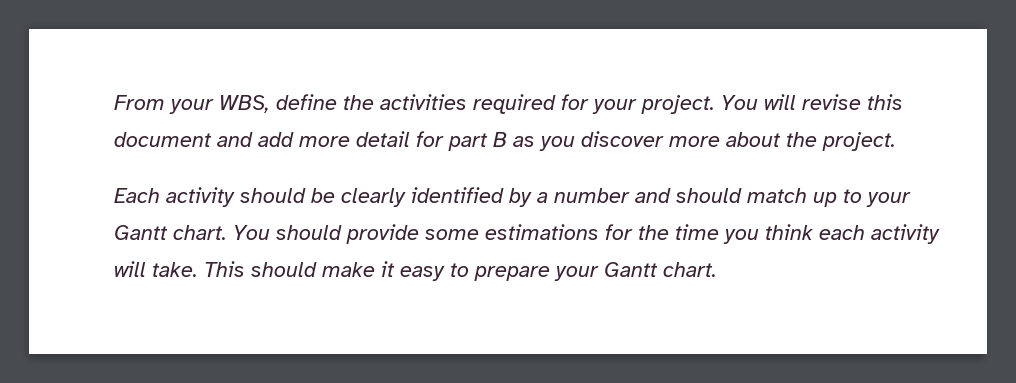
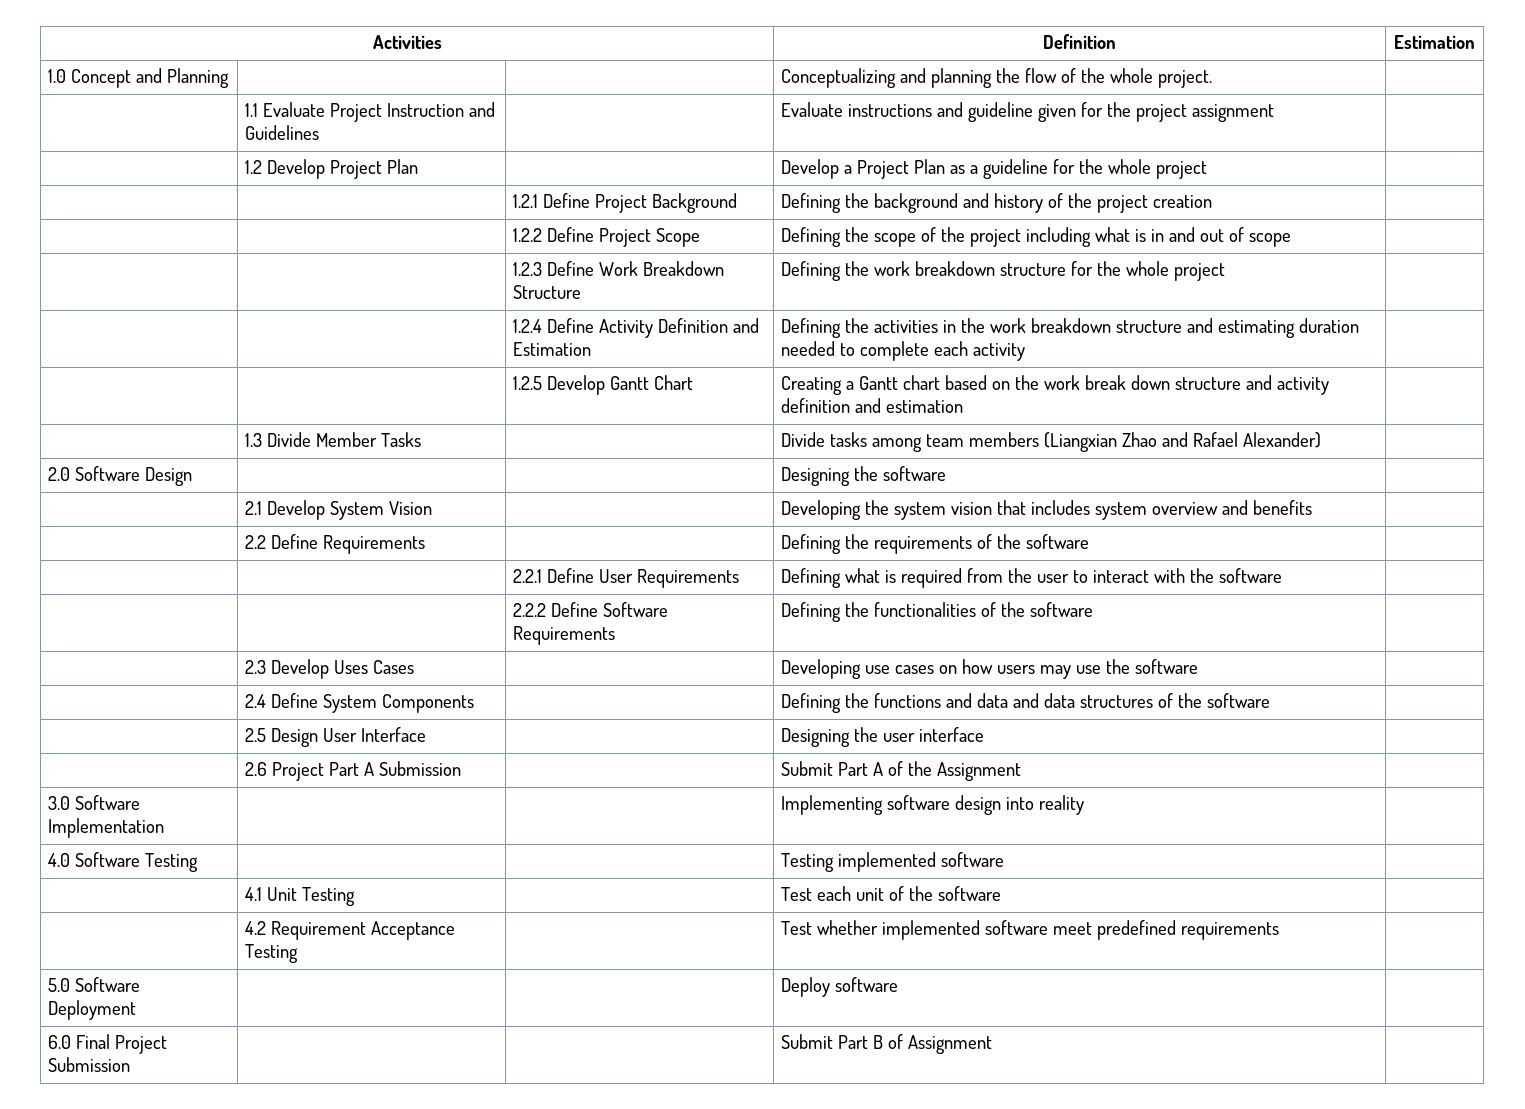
[114,94,903,114] [114,131,896,151] [114,187,911,207] [114,224,940,244] [114,261,717,281] From your WBS, define the activities required for your project. You will revise this document and add more detail for part B as you discover more about the project. // Each activity should be clearly identified by a number and should match up to your Gantt chart. You should provide some estimations for the time you think each activity will take. This should make it easy to prepare your Gantt chart. -> [372,35,442,49] [1043,34,1116,49] [1394,35,1475,49] [48,68,230,88] [781,68,1213,88] [245,102,496,122] [245,125,320,140] [781,102,1275,122] [245,159,419,179] [781,159,1208,179] [513,193,738,213] [781,193,1213,213] [513,227,701,247] [781,227,1292,247] [513,261,725,276] [513,285,582,299] [781,261,1226,281] [513,318,760,338] [513,342,592,356] [781,318,1360,338] [781,341,1026,361] [513,375,694,395] [781,375,1330,395] [781,398,964,413] [245,432,422,447] [781,432,1322,452] [48,466,193,486] [781,466,947,486] [245,500,433,520] [781,500,1313,520] [245,534,426,554] [781,534,1090,554] [513,568,740,588] [781,568,1283,588] [513,602,669,617] [513,626,616,645] [781,602,1094,622] [245,659,415,679] [781,659,1199,679] [245,693,475,713] [781,693,1271,713] [245,727,427,747] [781,727,985,747] [245,761,462,781] [781,761,1022,781] [48,795,141,810] [48,818,165,838] [781,795,1085,815] [48,852,199,872] [781,852,1005,872] [245,887,356,906] [781,886,1002,901] [245,921,456,940] [245,944,299,963] [781,920,1280,940] [48,977,141,992] [48,1000,137,1020] [781,977,899,997] [48,1034,168,1054] [48,1057,131,1072] [781,1034,993,1054] Activities | Definition | Estimation // 1.0 Concept and Planning | | | Conceptualizing and planning the flow of the whole project. | // | 1.1 Evaluate Project Instruction and Guidelines | | Evaluate instructions and guideline given for the project assignment | // | 1.2 Develop Project Plan | | Develop a Project Plan as a guideline for the whole project | // | | 1.2.1 Define Project Background | Defining the background and history of the project creation | // | | 1.2.2 Define Project Scope | Defining the scope of the project including what is in and out of scope | // | | 1.2.3 Define Work Breakdown Structure | Defining the work breakdown structure for the whole project | // | | 1.2.4 Define Activity Definition and Estimation | Defining the activities in the work breakdown structure and estimating duration needed to complete each activity | // | | 1.2.5 Develop Gantt Chart | Creating a Gantt chart based on the work break down structure and activity definition and estimation | // | 1.3 Divide Member Tasks | | Divide tasks among team members (Liangxian Zhao and Rafael Alexander) | // 2.0 Software Design | | | Designing the software | // | 2.1 Develop System Vision | | Developing the system vision that includes system overview and benefits | // | 2.2 Define Requirements | | Defining the requirements of the software | // | | 2.2.1 Define User Requirements | Defining what is required from the user to interact with the software | // | | 2.2.2 Define Software Requirements | Defining the functionalities of the software | // | 2.3 Develop Uses Cases | | Developing use cases on how users may use the software | // | 2.4 Define System Components | | Defining the functions and data and data structures of the software | // | 2.5 Design User Interface | | Designing the user interface | // | 2.6 Project Part A Submission | | Submit Part A of the Assignment | // 3.0 Software Implementation | | | Implementing software design into reality | // 4.0 Software Testing | | | Testing implemented software | // | 4.1 Unit Testing | | Test each unit of the software | // | 4.2 Requirement Acceptance Testing | | Test whether implemented software meet predefined requirements | // 5.0 Software Deployment | | | Deploy software | // 6.0 Final Project Submission | | | Submit Part B of Assignment |

